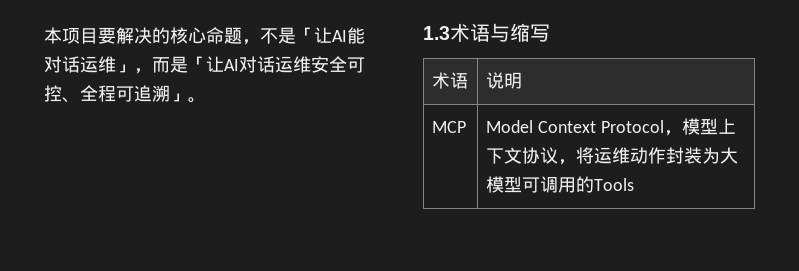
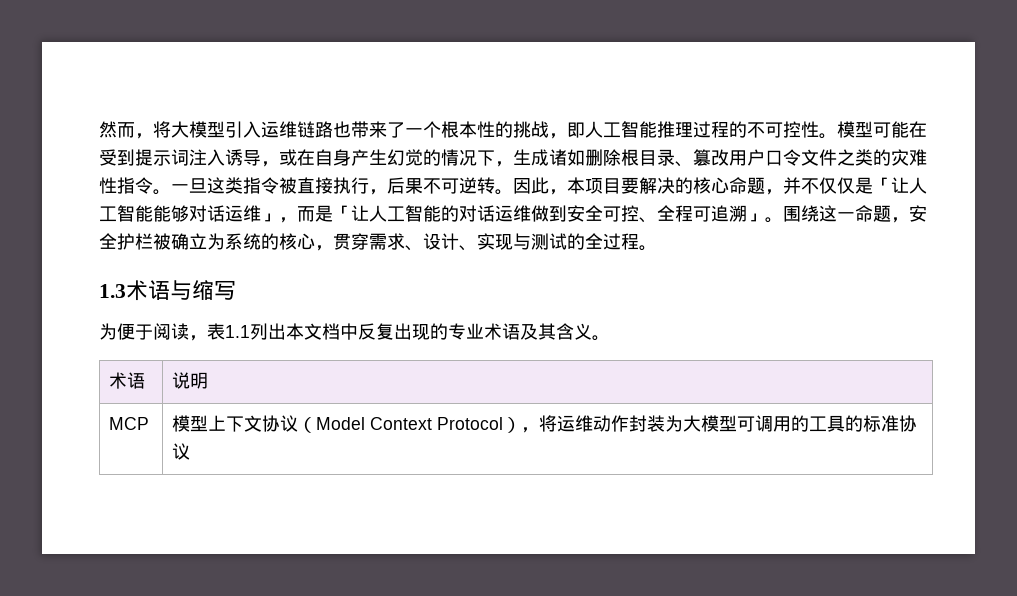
(44, 35) none -> [99,121,927,139] [99,149,927,167] [99,177,567,195] 然而，将大模型引入运维链路也带来了一个根本性的挑战，即人工智能推理过程的不可控性。模型可能在受到提示词注入诱导，或在自身产生幻觉的情况下，生成诸如删除根目录、篡改用户口令文件之类的灾难性指令。一旦这类指令被直接执行，后果不可逆转。因此，
[260,27,365,44] 不是「让AI能 -> [783,177,927,194] [99,205,189,222] 并不仅仅是「让人工智能能够
[224,56,311,73] AI对话运维 -> [369,205,567,222] 人工智能的对话运维做到
[423,23,550,42] [431,72,468,89] [485,72,522,89] [431,121,466,133] [485,118,736,136] [485,147,558,164] // 1.3术语与缩写 // 术语 | 说明 // MCP | Model Context Protocol，模型上下文协议 -> [783,205,927,223] [99,233,657,251] [99,280,236,301] [99,323,610,341] [109,372,146,389] [172,372,209,389] [109,417,150,430] [172,415,522,433] 围绕这一命题，安全护栏被确立为系统的核心，贯穿需求、设计、实现与测试的全过程。 // 1.3术语与缩写 // 为便于阅读，表1.1列出本文档中反复出现的专业术语及其含义。 // 术语 | 说明 // MCP | 模型上下文协议（Model Context Protocol）
[593,178,634,191] Tools -> [809,415,918,432] [172,443,191,460] 工具的标准协议

